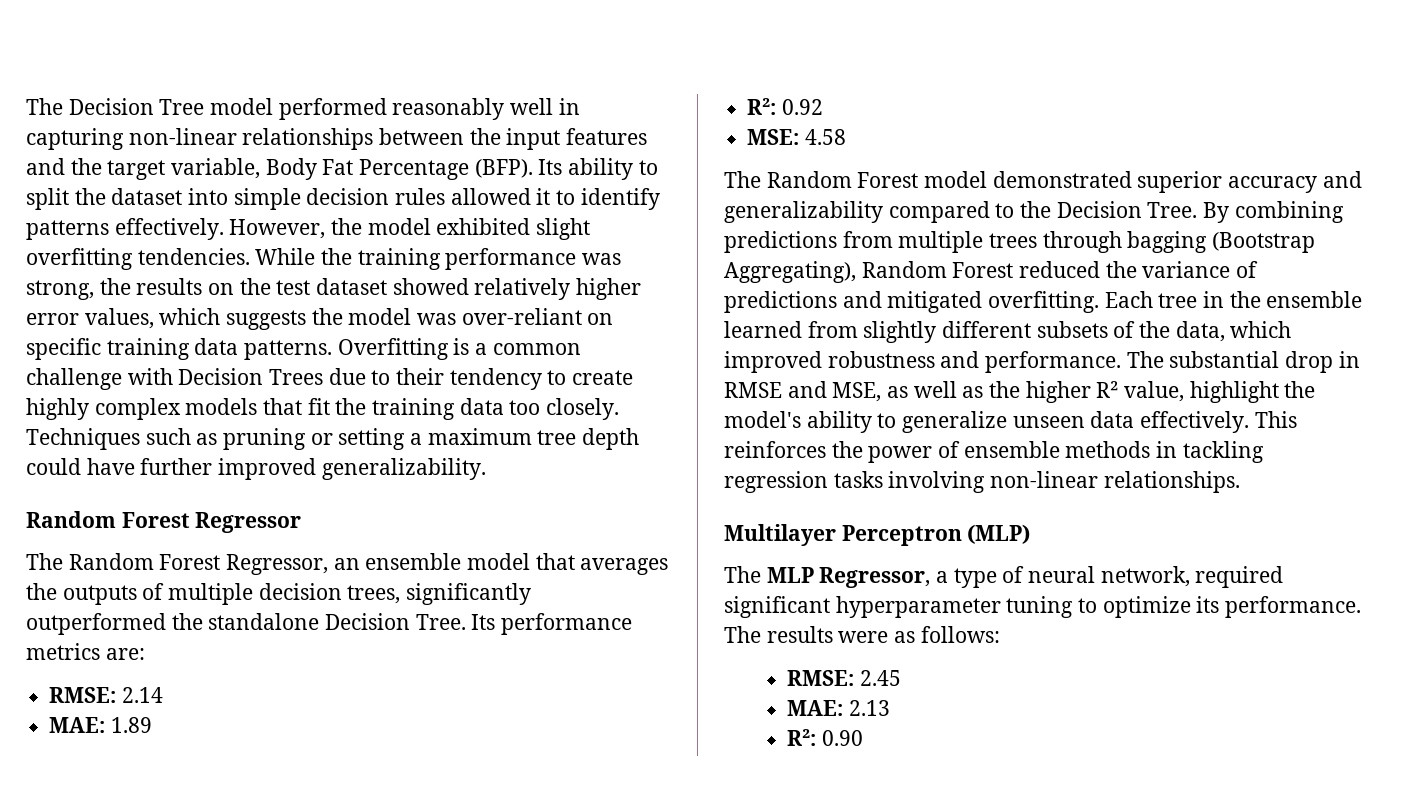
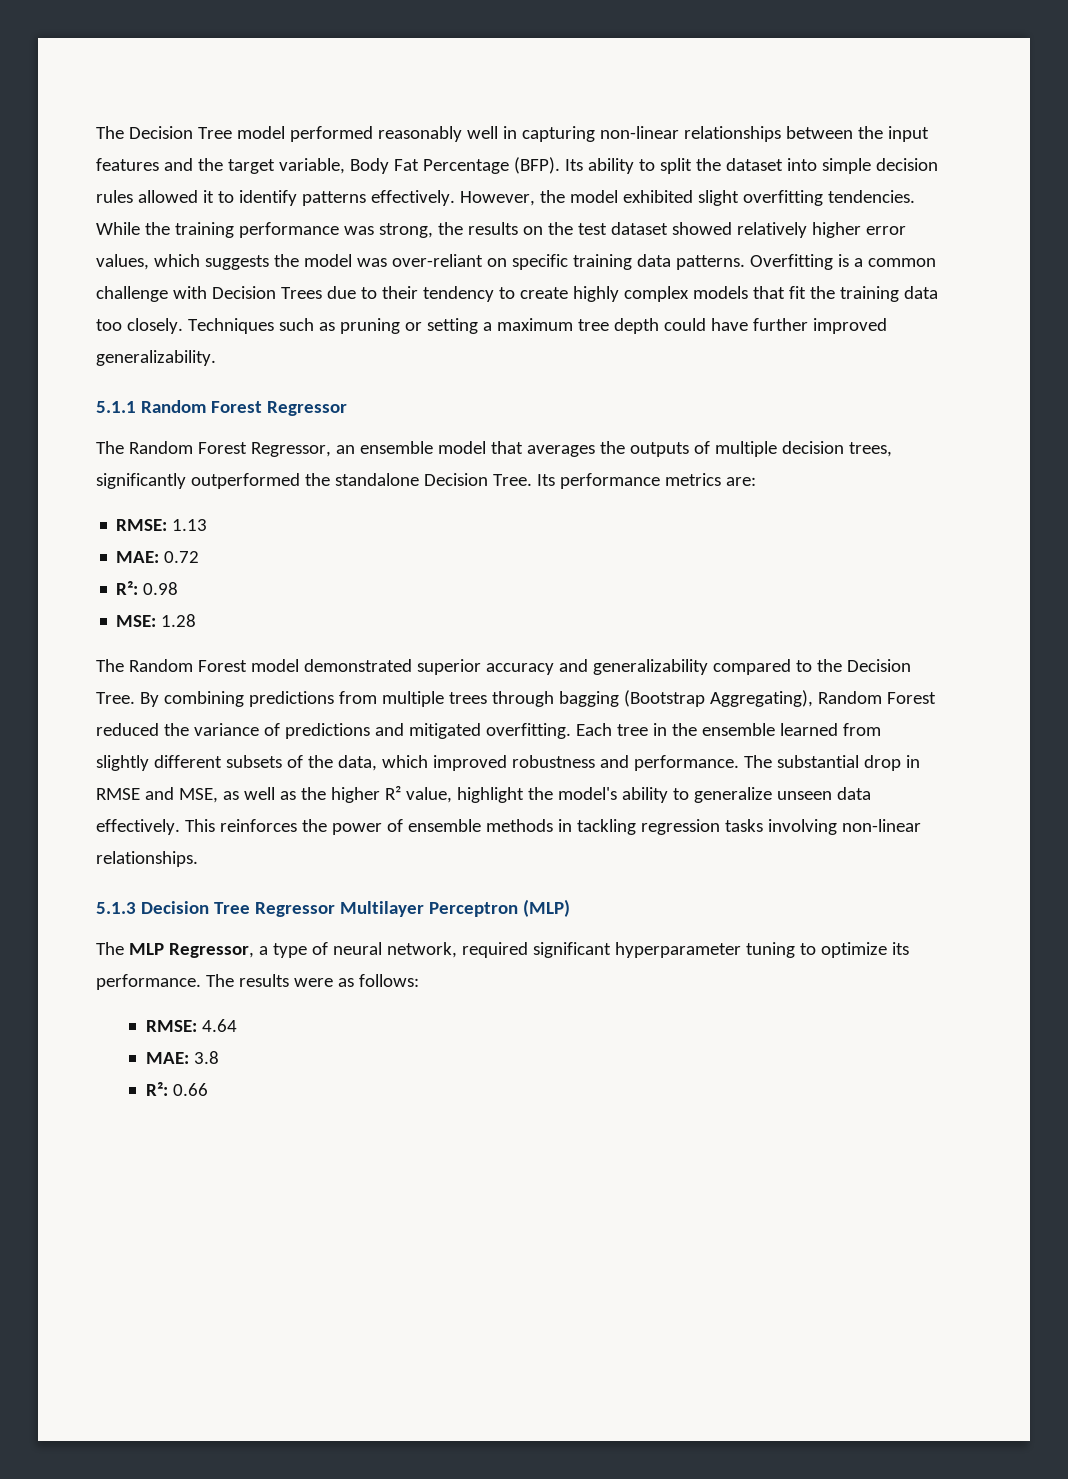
(486, 469) none -> [96,401,136,413] 5.1.1
[121,687,163,703] [49,717,152,733] [747,98,823,115] 2.14 // MAE: 1.89 // R²: 0.92 -> [172,519,208,531] [116,551,200,563] [116,581,179,595] 1.13 // MAE: 0.72 // R²: 0.98
[804,129,846,145] 4.58 -> [161,614,197,627] 1.28
(1240, 482) none -> [96,901,335,917] 5.1.3 Decision Tree Regressor
[859,670,901,686] [786,700,890,716] [786,729,863,746] 2.45 // MAE: 2.13 // R²: 0.90 -> [202,1019,238,1032] [146,1051,220,1064] [146,1082,209,1096] 4.64 // MAE: 3.8 // R²: 0.66

